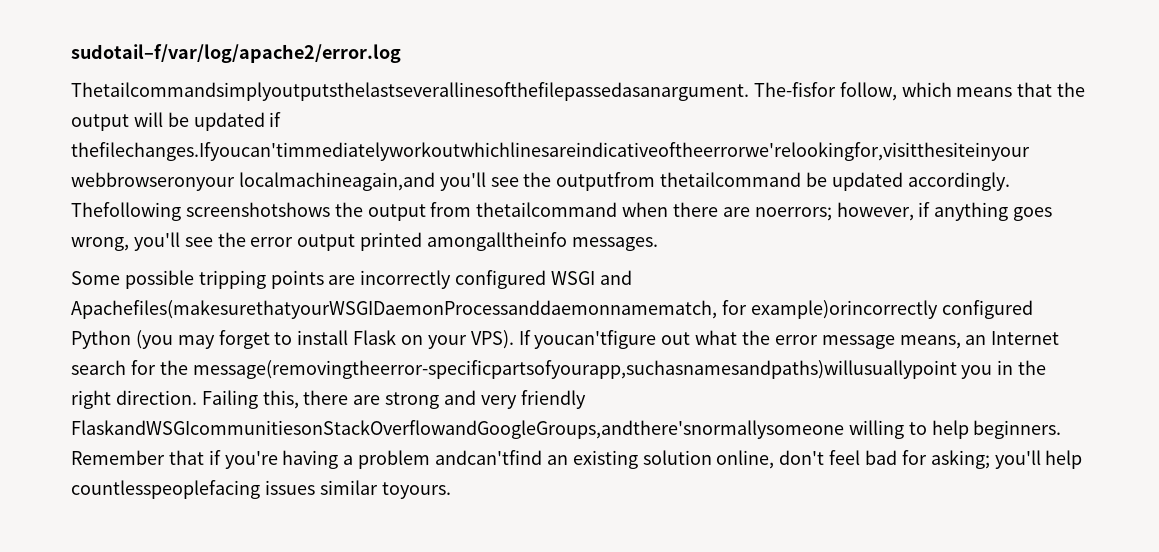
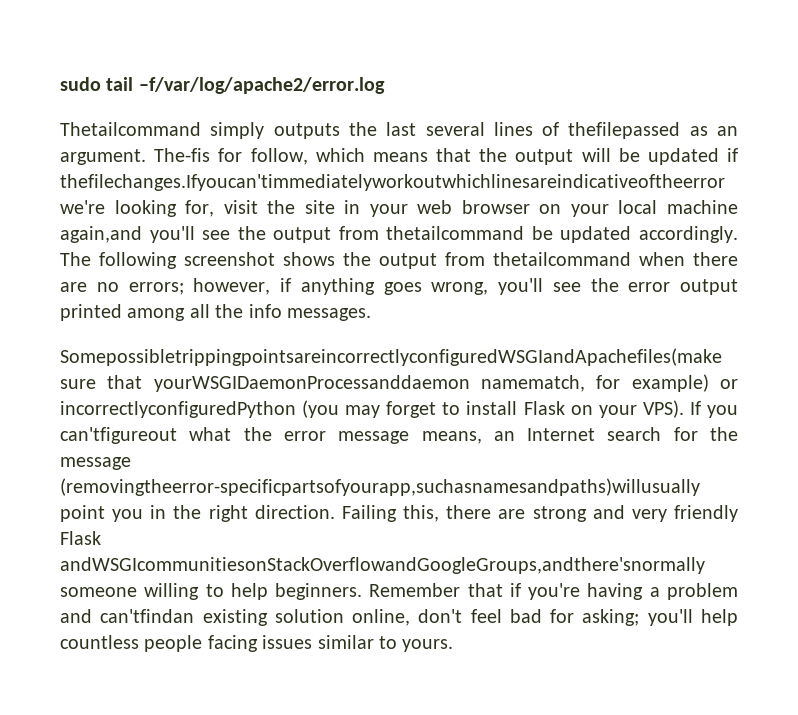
[71,44,401,63] [71,82,836,101] sudotail–f/var/log/apache2/error.log // Thetailcommandsimplyoutputsthelastseverallinesofthefilepassedasanargument. The-fisfor -> [60,77,385,94] [60,122,738,139] [60,148,243,165] sudo tail –f/var/log/apache2/error.log // Thetailcommand simply outputs the last several lines of thefilepassed as an argument. The-fis for
[71,142,1030,161] [71,172,656,191] thefilechanges.Ifyoucan'timmediatelyworkoutwhichlinesareindicativeoftheerrorwe'relookingfor,visitthesiteinyour webbrowseronyour localmachineagain,and you'll see the outputfrom -> [60,174,725,191] [60,200,739,217] [60,226,379,243] thefilechanges.Ifyoucan'timmediatelyworkoutwhichlinesareindicativeoftheerror we're looking for, visit the site in your web browser on your local machine again,and you'll see the output from
[71,202,330,221] Thefollowing screenshotshows -> [60,252,335,269] The following screenshot shows
[754,207,832,221] noerrors; -> [96,282,184,295] no errors;
[427,232,658,251] [71,270,632,289] [71,300,1033,319] [71,330,131,349] amongalltheinfo messages. // Some possible tripping points are incorrectly configured WSGI and Apachefiles(makesurethatyourWSGIDaemonProcessanddaemonnamematch, for example)orincorrectly configured Python -> [127,304,371,321] [60,348,722,366] [60,374,739,392] [60,401,296,418] among all the info messages. // SomepossibletrippingpointsareincorrectlyconfiguredWSGIandApachefiles(make sure that yourWSGIDaemonProcessanddaemon namematch, for example) or incorrectlyconfiguredPython
[534,330,691,349] youcan'tfigure out -> [707,405,739,418] [60,427,177,444] you can'tfigureout
[192,360,957,379] message(removingtheerror-specificpartsofyourapp,suchasnamesandpaths)willusuallypoint -> [60,457,131,470] [60,478,700,496] [60,505,105,522] message (removingtheerror-specificpartsofyourapp,suchasnamesandpaths)willusually point
[71,420,844,439] FlaskandWSGIcommunitiesonStackOverflowandGoogleGroups,andthere'snormallysomeone -> [60,531,101,545] [60,557,705,574] [60,587,137,597] Flask andWSGIcommunitiesonStackOverflowandGoogleGroups,andthere'snormally someone
[435,450,568,465] andcan'tfind an -> [60,609,195,623] and can'tfindan
[71,480,451,499] countlesspeoplefacing issues similar toyours. -> [60,635,454,652] countless people facing issues similar to yours.

